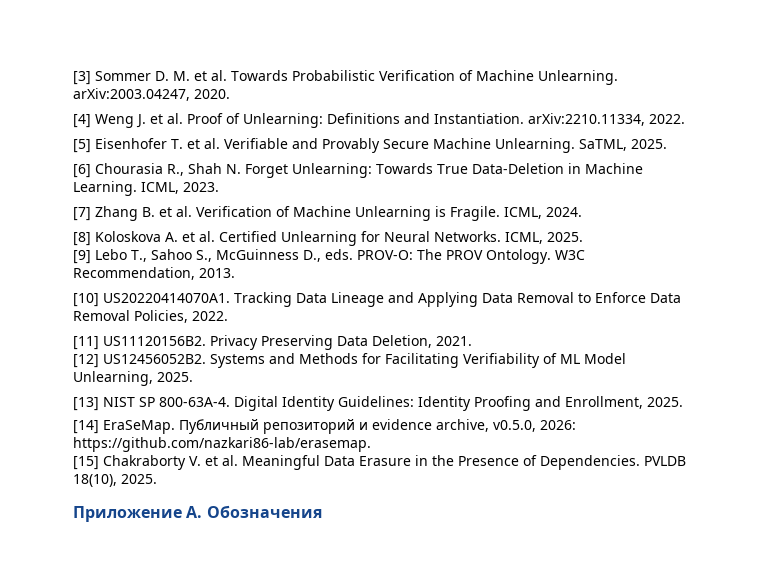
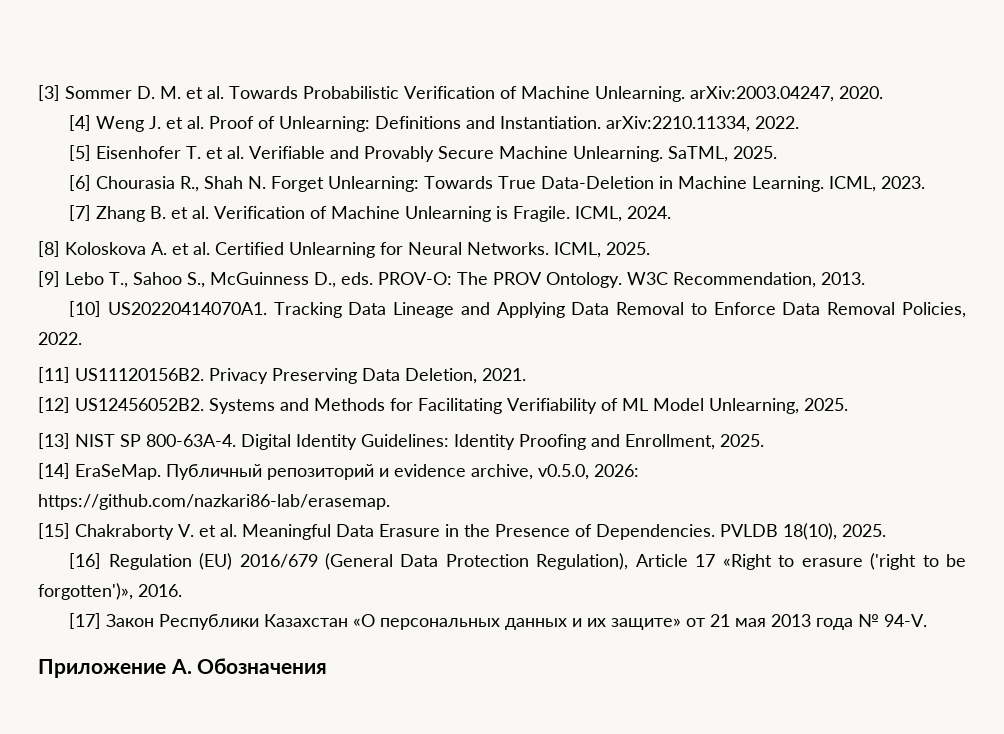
(157, 479) none -> [69,553,967,570] [38,583,182,600] [69,613,928,630] // [16] Regulation (EU) 2016/679 (General Data Protection Regulation), Article 17 «Right to erasure ('right to be forgotten')», 2016. // [17] Закон Республики Казахстан «О персональных данных и их защите» от 21 мая 2013 года № 94-V.

